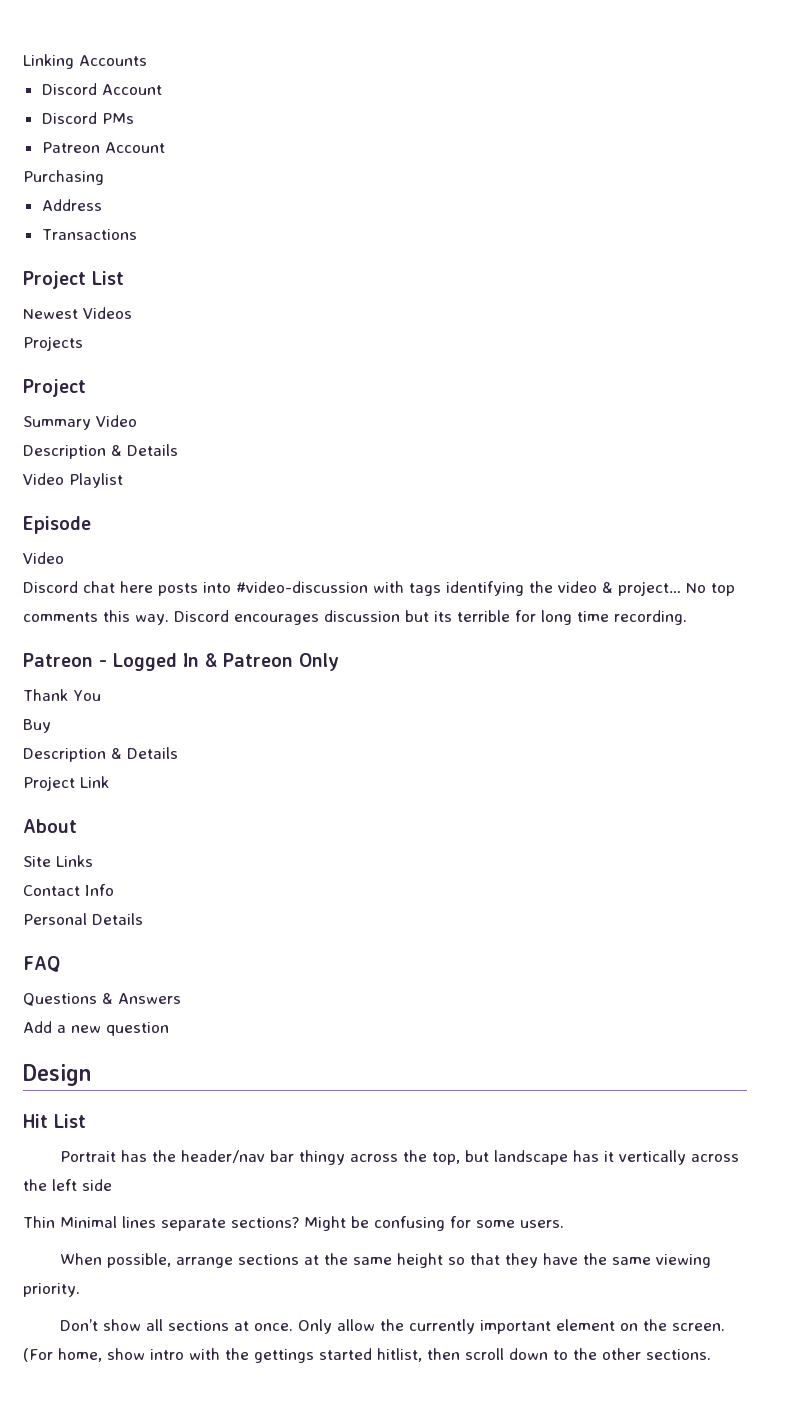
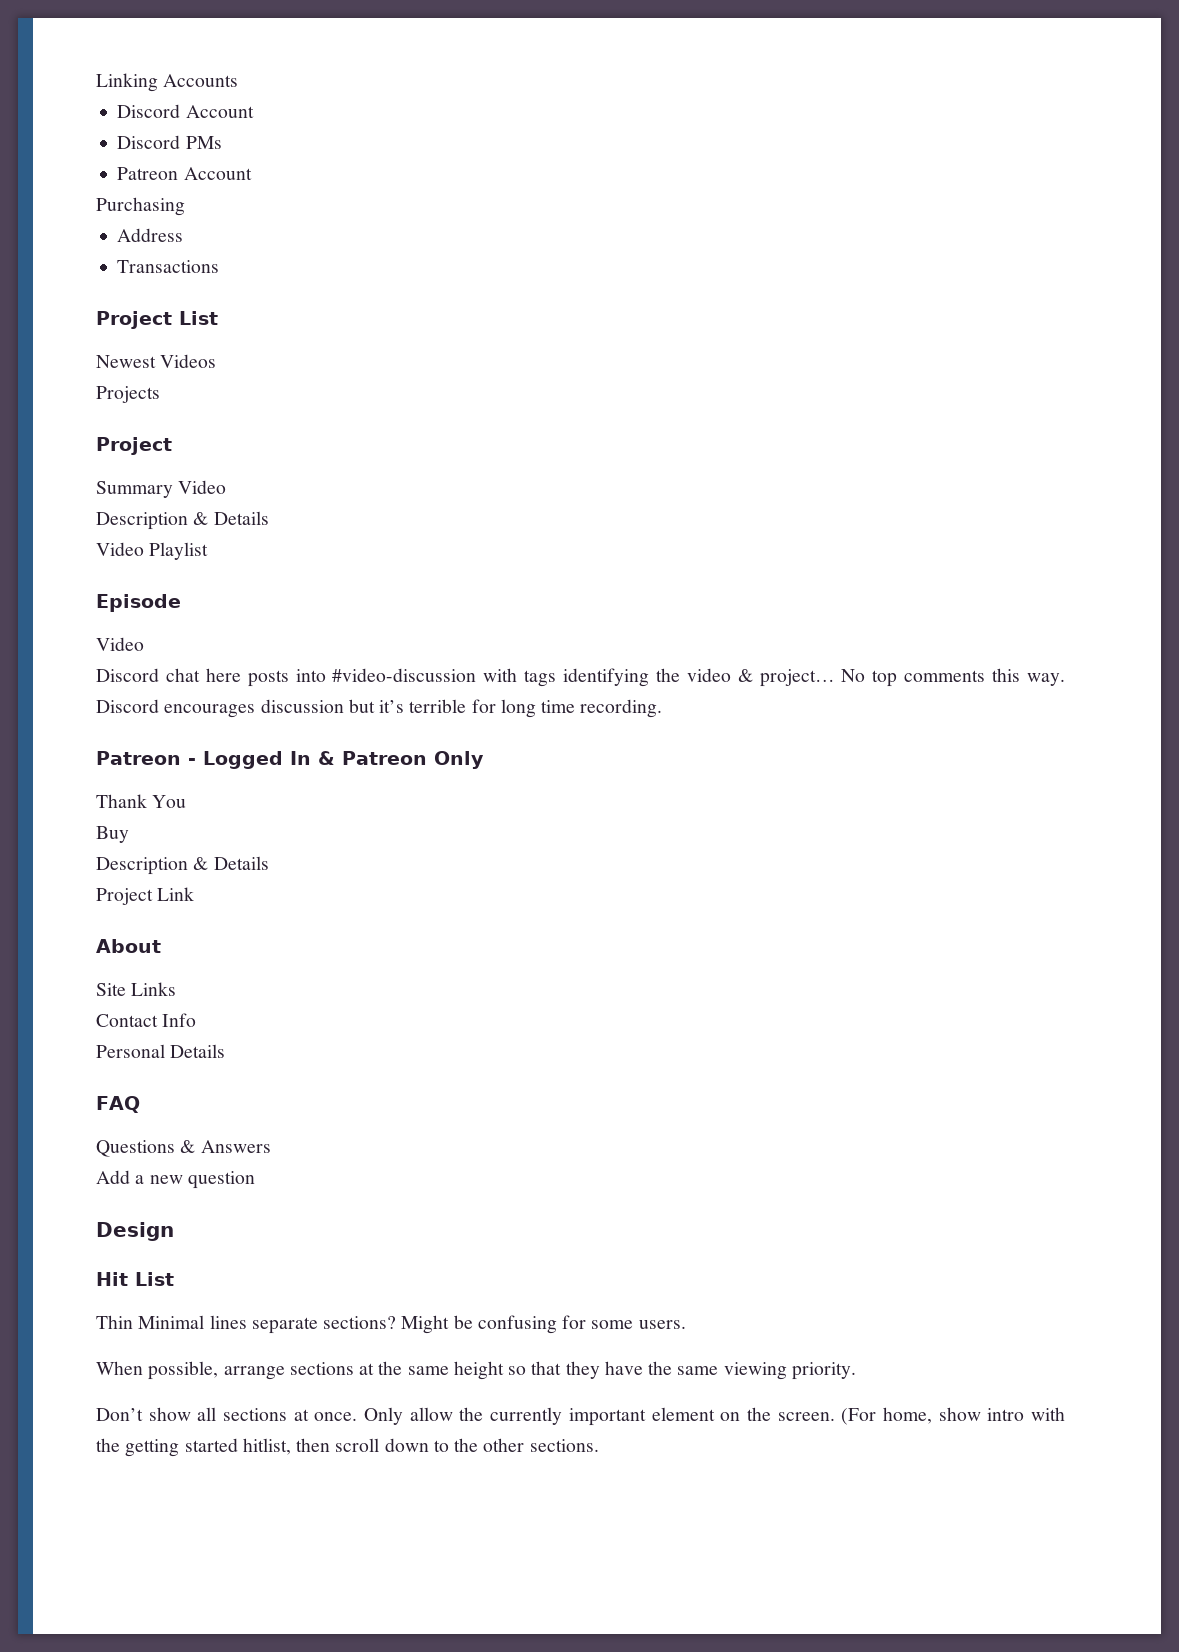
[434,611,452,622] its -> [379,700,405,713] it’s
[59,1150,739,1165] [23,1179,112,1191] // Portrait has the header/nav bar thingy across the top, but landscape has it vertically across the left side -> (174, 1279) none
[254,1349,314,1363] gettings -> [125,1439,180,1457] getting

